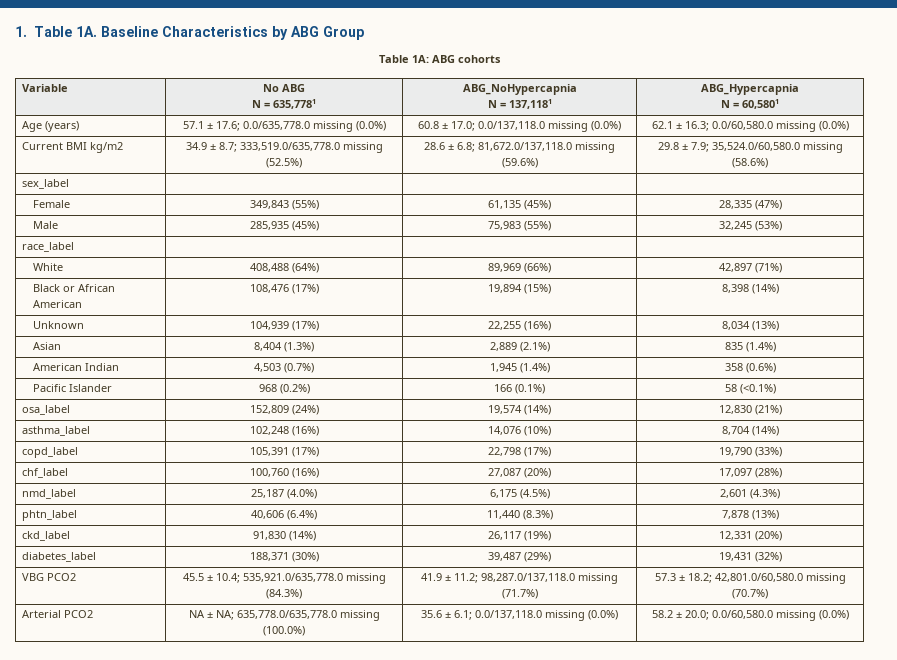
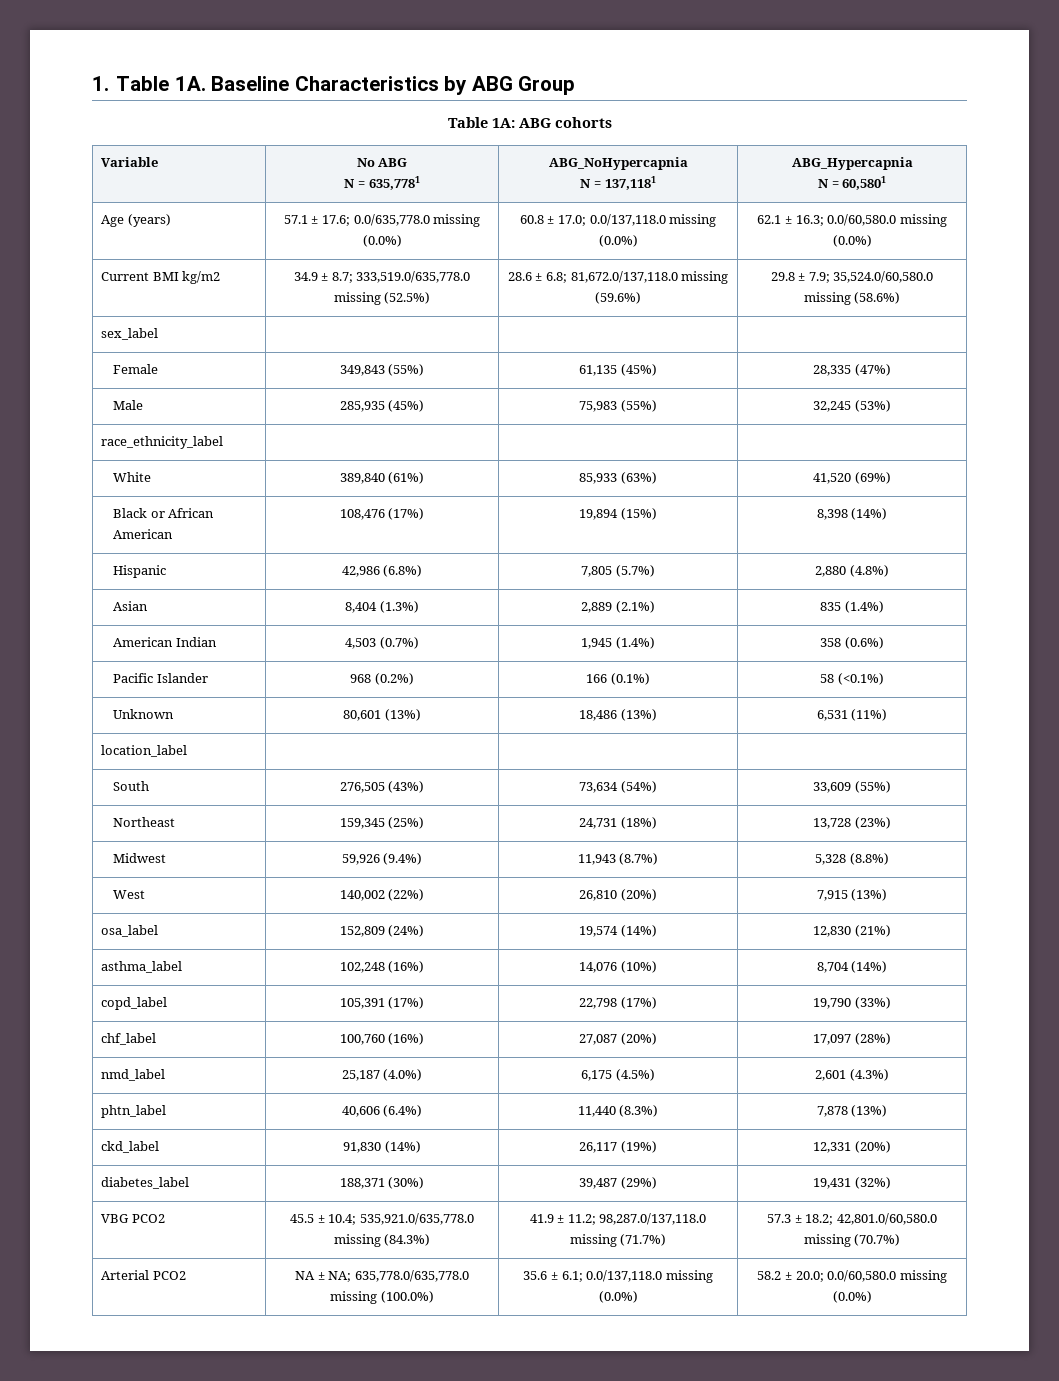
[21,242,74,252] race_label -> [101,436,224,449] race_ethnicity_label
[249,263,319,273] [488,263,551,273] [718,263,782,273] 408,488 (64%) | 89,969 (66%) | 42,897 (71%) -> [339,472,425,484] [579,472,657,484] [813,472,891,484] 389,840 (61%) | 85,933 (63%) | 41,520 (69%)
[33,321,85,329] [249,321,319,331] [488,321,551,331] [721,321,779,331] Unknown | 104,939 (17%) | 22,255 (16%) | 8,034 (13%) -> [113,565,167,578] [341,565,423,577] [581,565,655,577] [815,565,889,577] Hispanic | 42,986 (6.8%) | 7,805 (5.7%) | 2,880 (4.8%)
(776, 389) none -> [113,709,175,719] [343,709,421,721] [579,709,657,721] [816,709,888,721] [101,745,188,757] [113,781,150,791] [339,781,425,793] [579,781,657,793] [813,781,891,793] [113,817,176,827] [339,817,425,829] [579,817,657,829] [813,817,891,829] [113,853,167,863] [341,853,423,865] [577,853,659,865] [815,853,889,865] [113,890,146,899] [339,889,425,901] [579,889,657,901] [816,889,888,901] // Unknown | 80,601 (13%) | 18,486 (13%) | 6,531 (11%) // location_label | | | // South | 276,505 (43%) | 73,634 (54%) | 33,609 (55%) // Northeast | 159,345 (25%) | 24,731 (18%) | 13,728 (23%) // Midwest | 59,926 (9.4%) | 11,943 (8.7%) | 5,328 (8.8%) // West | 140,002 (22%) | 26,810 (20%) | 7,915 (13%)

